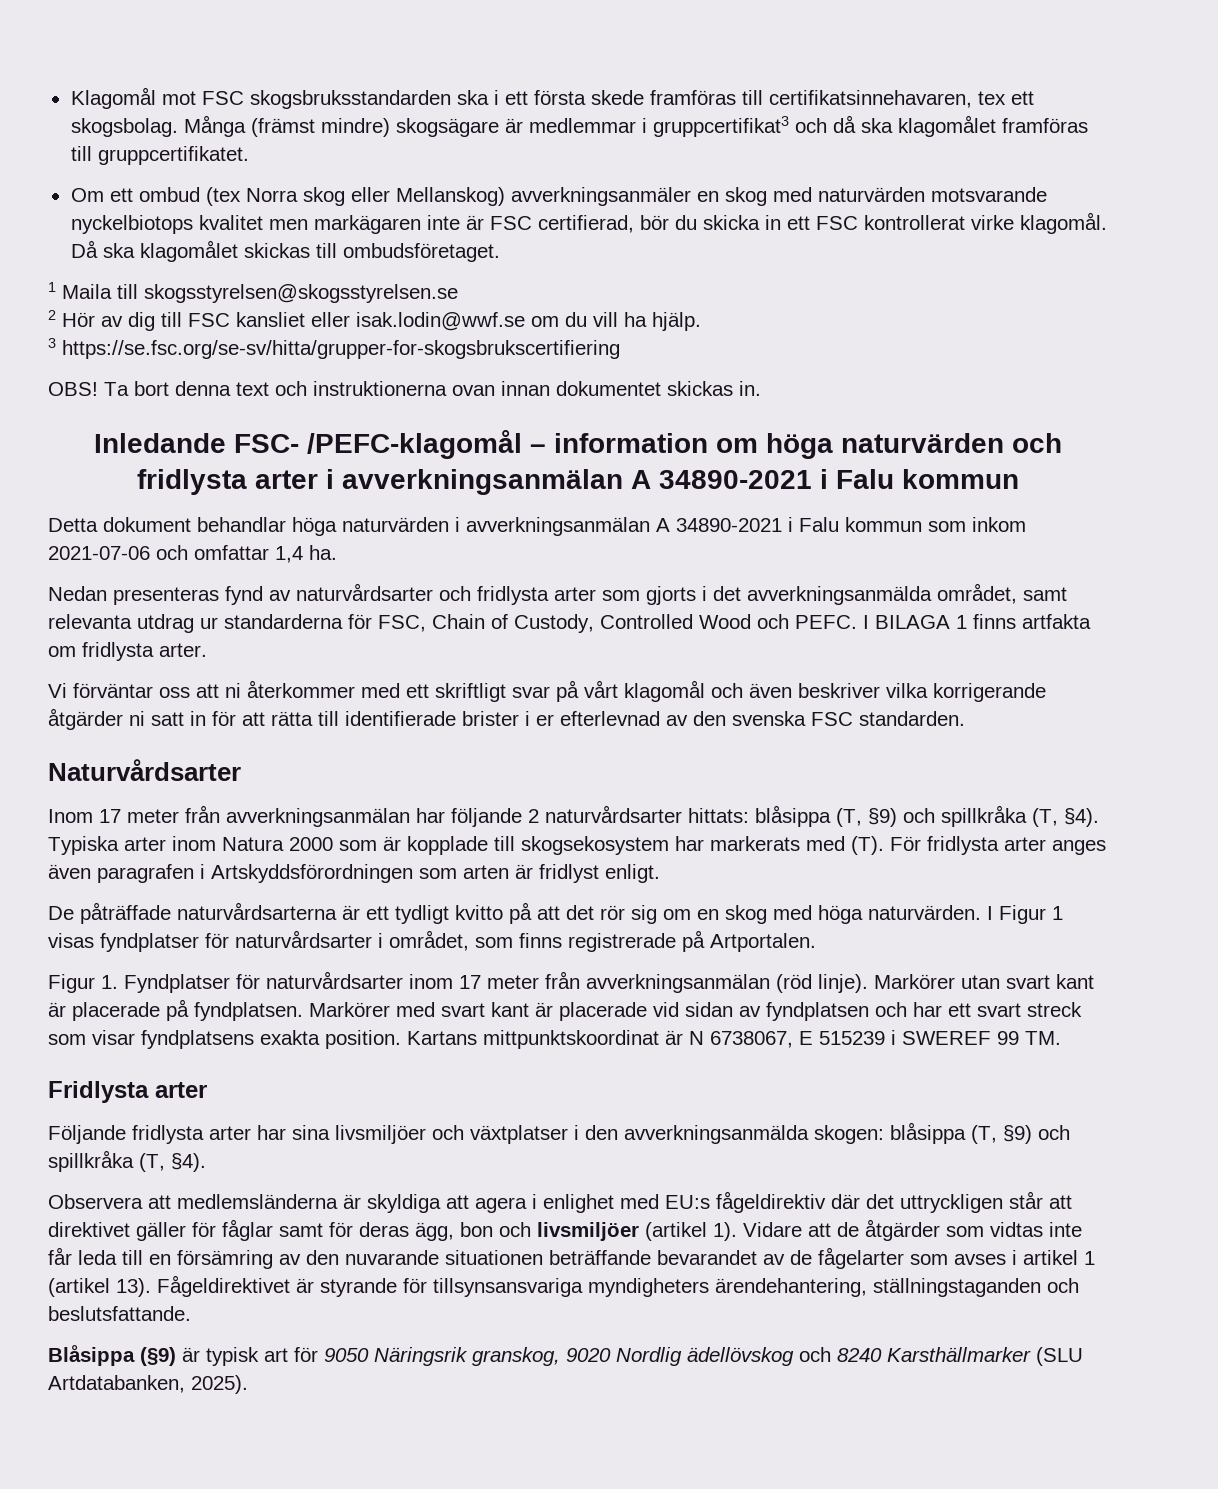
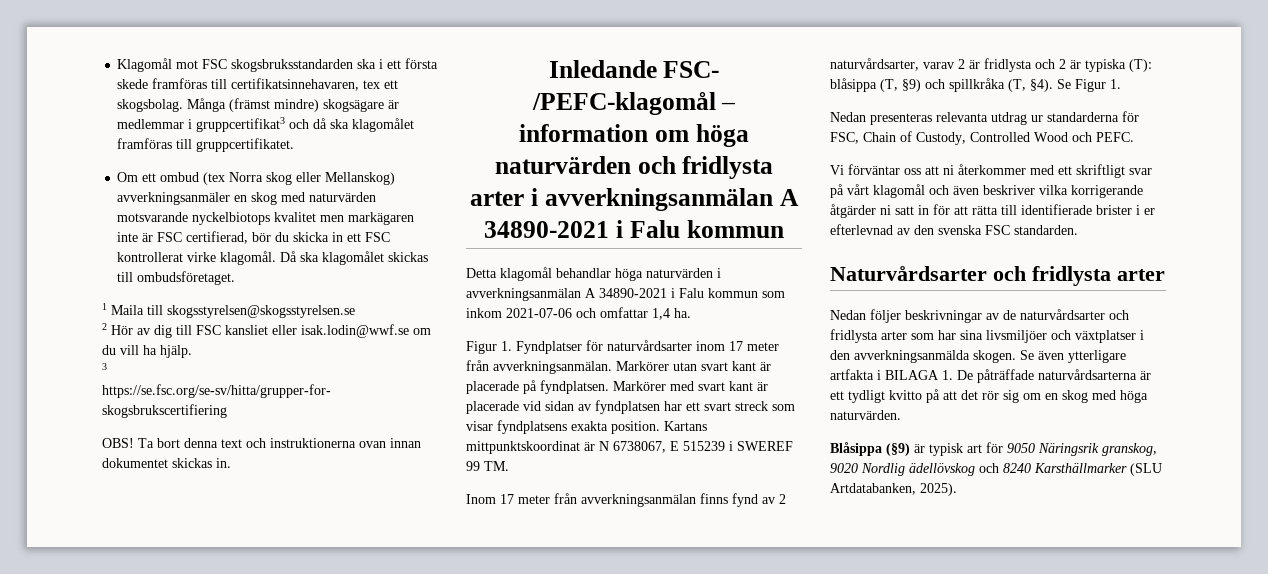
[103,517,191,532] dokument -> [500,267,552,281] klagomål
[48,583,1067,605] Nedan presenteras fynd av naturvårdsarter och fridlysta arter som gjorts i det avverkningsanmälda området, samt -> [466,340,779,354] [466,360,771,374] [466,380,768,394] [466,400,795,414] [466,420,707,434] [466,441,793,454] [466,461,509,471] [466,493,786,507] [830,58,1152,72] [830,78,1121,92] [830,112,932,125] Figur 1. Fyndplatser för naturvårdsarter inom 17 meter från avverkningsanmälan. Markörer utan svart kant är placerade på fyndplatsen. Markörer med svart kant är placerade vid sidan av fyndplatsen har ett svart streck som visar fyndplatsens exakta position. Kartans mittpunktskoordinat är N 6738067, E 515239 i SWEREF 99 TM. // Inom 17 meter från avverkningsanmälan finns fynd av 2 naturvårdsarter, varav 2 är fridlysta och 2 är typiska (T): blåsippa (T, §9) och spillkråka (T, §4). Se Figur 1. // Nedan presenteras
[863,614,1091,629] [48,642,207,661] I BILAGA 1 finns artfakta om fridlysta arter. -> (1134, 137) none
[48,805,1099,827] [48,836,1106,855] [48,864,660,883] // Inom 17 meter från avverkningsanmälan har följande 2 naturvårdsarter hittats: blåsippa (T, §9) och spillkråka (T, §4). Typiska arter inom Natura 2000 som är kopplade till skogsekosystem har markerats med (T). För fridlysta arter anges även paragrafen i Artskyddsförordningen som arten är fridlyst enligt. // -> [993,266,1165,286] [830,309,1129,323] [830,329,1144,343] [830,350,1126,363] [830,369,953,380] och fridlysta arter // Nedan följer beskrivningar av de naturvårdsarter och fridlysta arter som har sina livsmiljöer och växtplatser i den avverkningsanmälda skogen. Se även ytterligare artfakta i BILAGA 1.
[987,905,1063,924] [48,930,816,952] [48,971,1094,993] [48,999,1082,1021] [48,1030,1061,1049] [48,1081,207,1103] [48,1122,1070,1144] [48,1150,206,1172] [48,1191,1072,1213] [48,1219,1082,1241] [48,1247,1095,1269] [48,1275,1079,1297] [48,1306,191,1321] I Figur 1 visas fyndplatser för naturvårdsarter i området, som finns registrerade på Artportalen. // Figur 1. Fyndplatser för naturvårdsarter inom 17 meter från avverkningsanmälan (röd linje). Markörer utan svart kant är placerade på fyndplatsen. Markörer med svart kant är placerade vid sidan av fyndplatsen och har ett svart streck som visar fyndplatsens exakta position. Kartans mittpunktskoordinat är N 6738067, E 515239 i SWEREF 99 TM. // Fridlysta arter // Följande fridlysta arter har sina livsmiljöer och växtplatser i den avverkningsanmälda skogen: blåsippa (T, §9) och spillkråka (T, §4). // Observera att medlemsländerna är skyldiga att agera i enlighet med EU:s fågeldirektiv där det uttryckligen står att direktivet gäller för fåglar samt för deras ägg, bon och livsmiljöer (artikel 1). Vidare att de åtgärder som vidtas inte får leda till en försämring av den nuvarande situationen beträffande bevarandet av de fågelarter som avses i artikel 1 (artikel 13). Fågeldirektivet är styrande för tillsynsansvariga myndigheters ärendehantering, ställningstaganden och beslutsfattande. -> (901, 415) none

